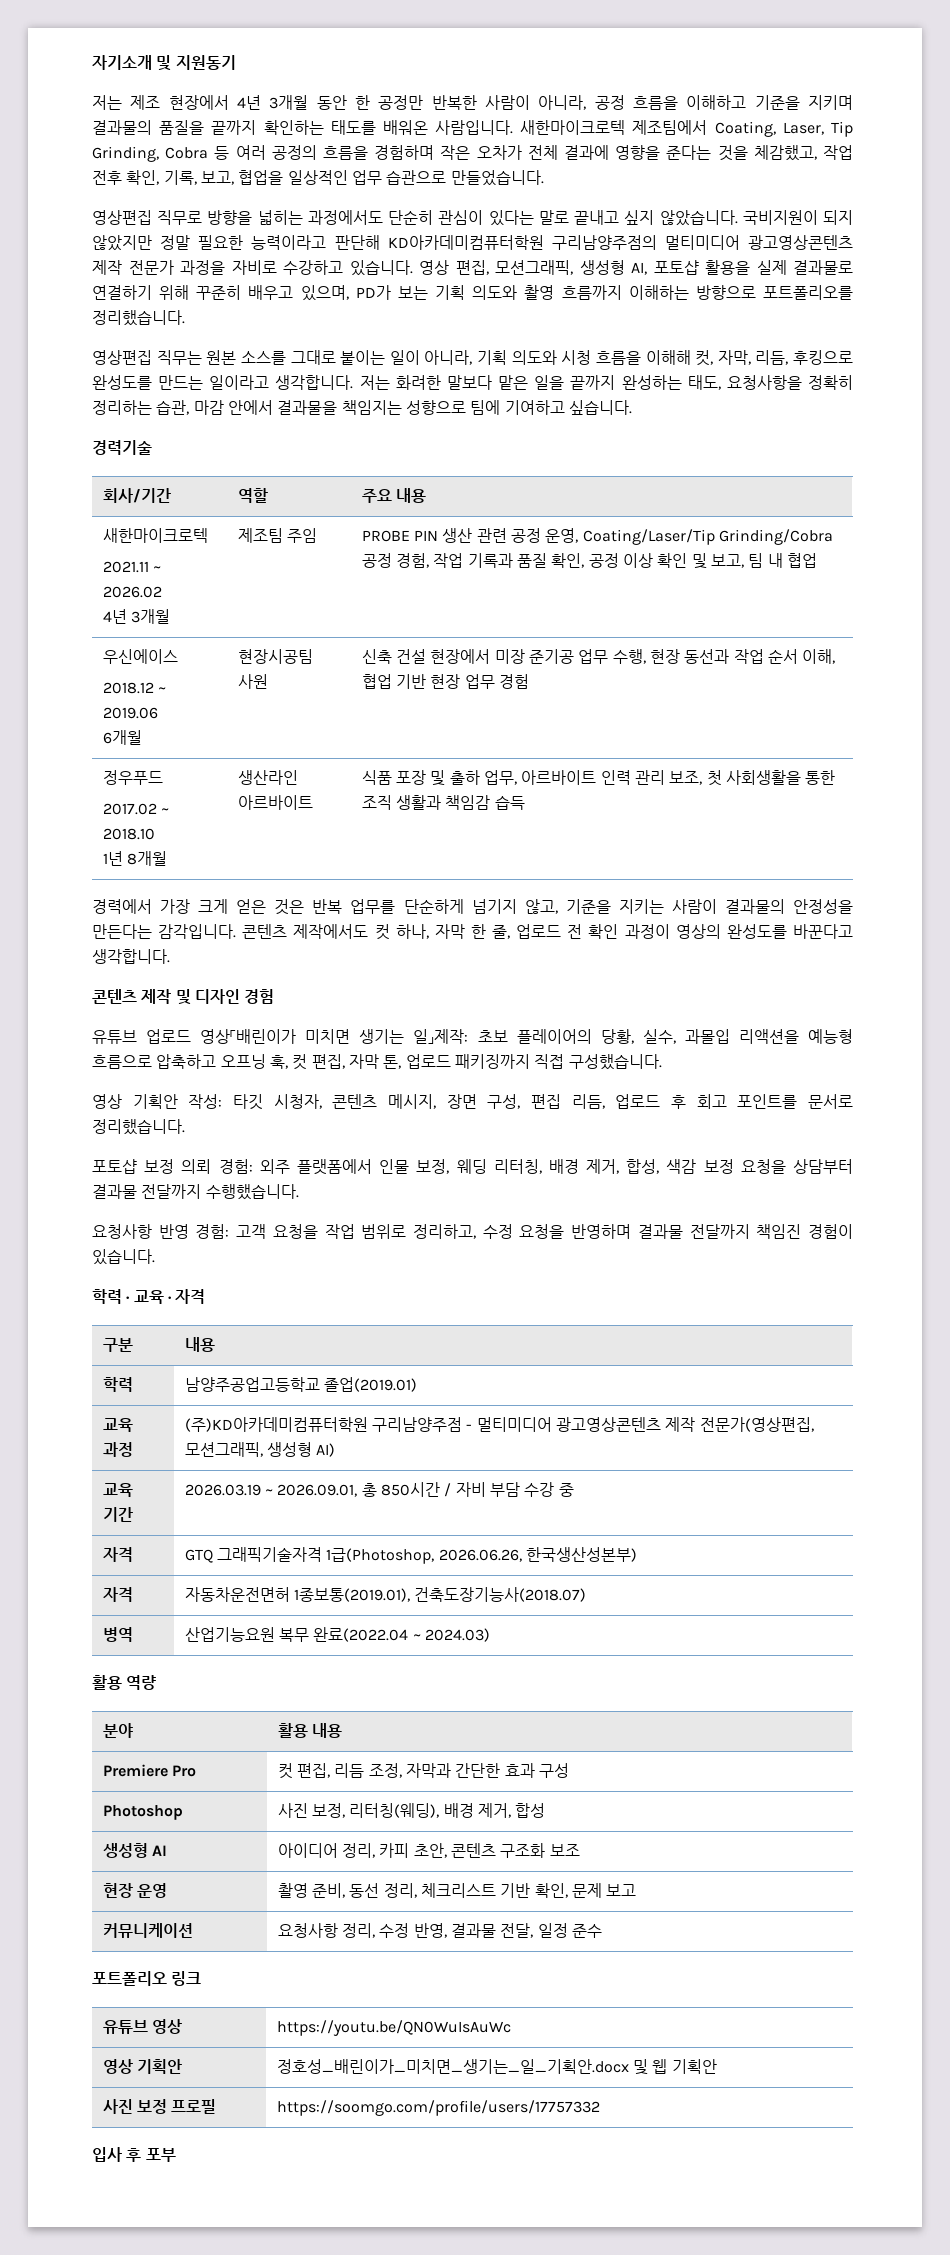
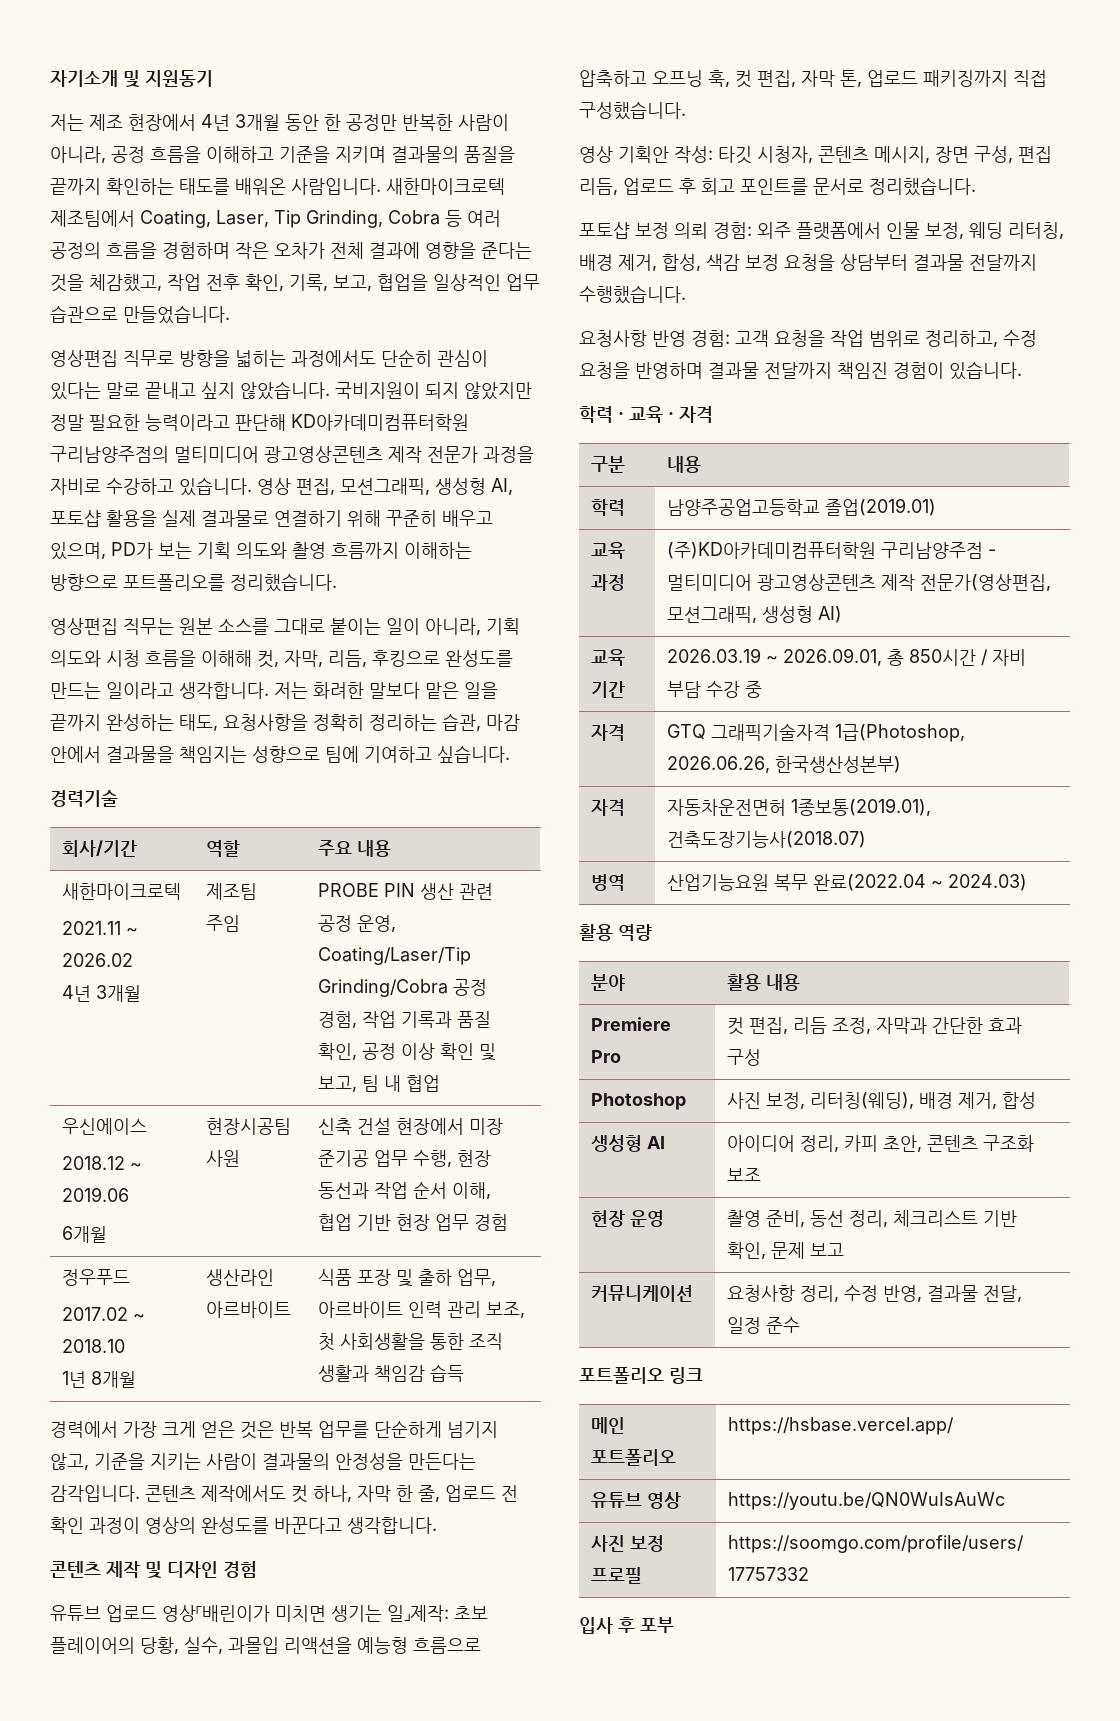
(202, 1978) none -> [590,1417,625,1434] [590,1449,676,1466] [727,1417,954,1435] // 메인 포트폴리오 | https://hsbase.vercel.app/
[102,2059,183,2074] [276,2059,717,2075] // 영상 기획안 | 정호성_배린이가_미치면_생기는_일_기획안.docx 및 웹 기획안 -> (1005, 1501) none

